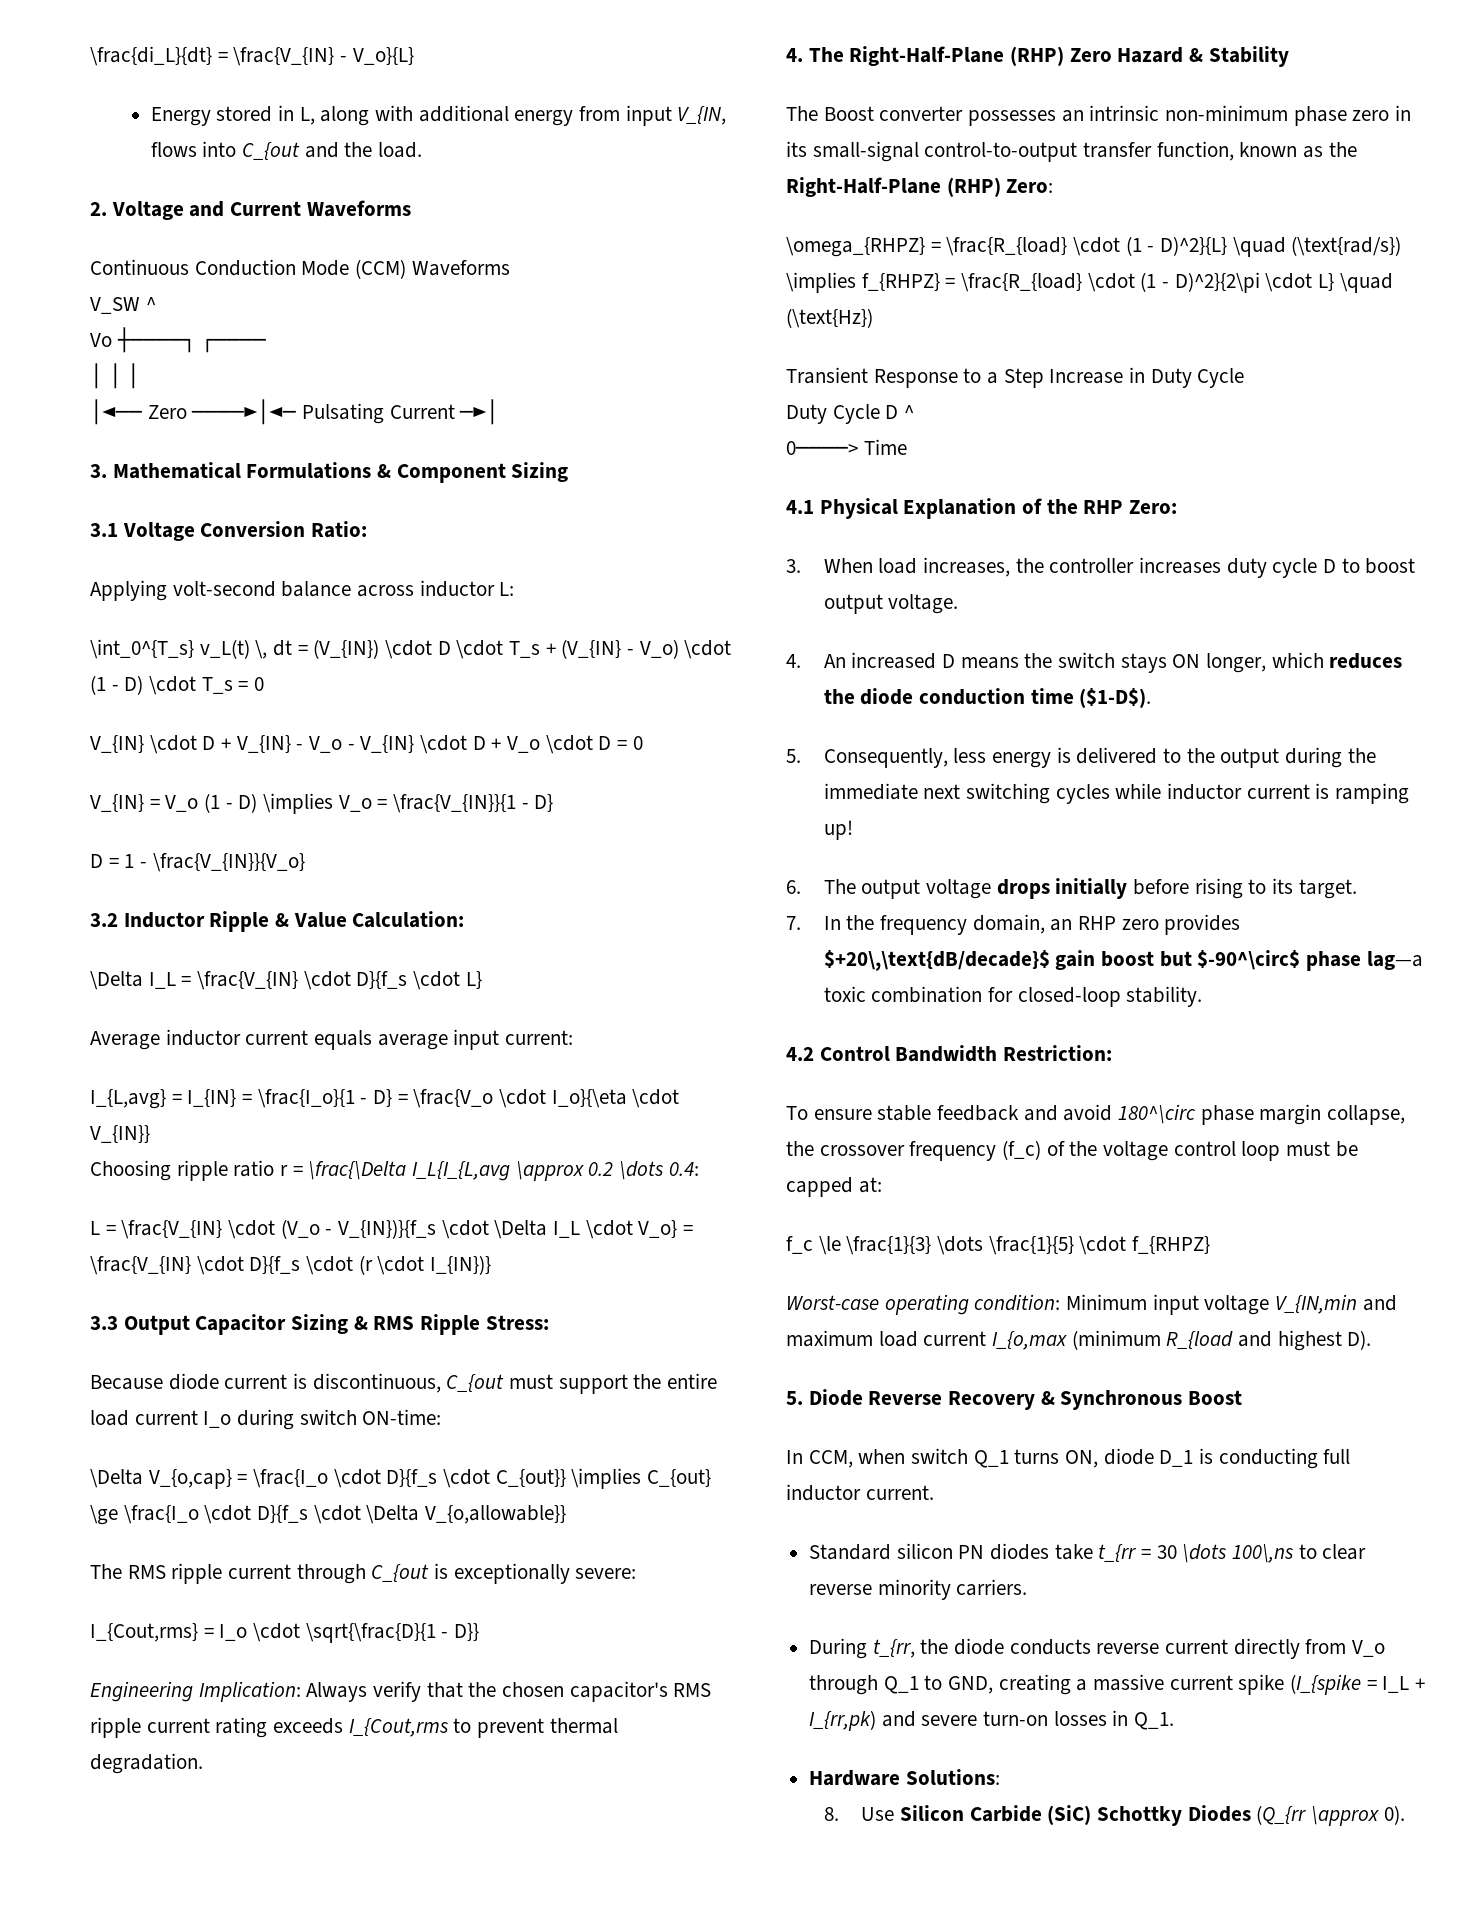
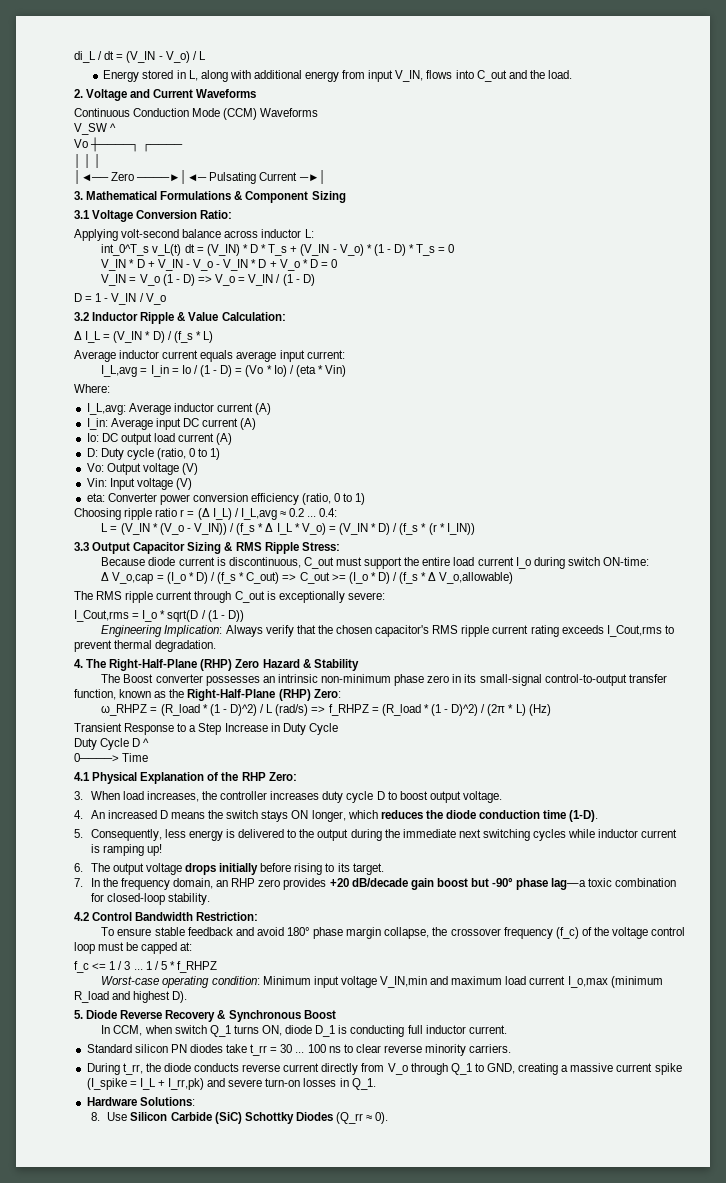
[90,46,414,66] \frac{di_L}{dt} = \frac{V_{IN} - V_o}{L} -> [74,51,206,63] di_L / dt = (V_IN - V_o) / L
[677,106,727,125] V_{IN, -> [395,70,424,82] V_IN,
[242,142,301,160] C_{out -> [476,70,507,82] C_out
[90,639,504,659] \int_0^{T_s} v_L(t) \, dt = (V_{IN}) \cdot D \cdot -> [101,244,267,256] int_0^T_s v_L(t) dt = (V_IN) * D *
[561,639,732,659] [90,675,197,695] (V_{IN} - V_o) \cdot (1 - D) \cdot -> [300,244,415,256] (V_IN - V_o) * (1 - D) *
[90,735,291,754] V_{IN} \cdot D + V_{IN} -> [101,259,183,271] V_IN * D + V_IN
[360,735,468,754] V_{IN} \cdot -> [223,259,257,271] V_IN *
[545,735,593,754] \cdot -> [302,259,308,268] *
[90,794,144,812] V_{IN} -> [101,274,127,286] V_IN
[263,793,334,814] \implies -> [197,276,212,283] =>
[393,794,554,813] \frac{V_{IN}}{1 - D} -> [248,274,315,286] V_IN / (1 - D)
[152,853,305,872] \frac{V_{IN}}{V_o} -> [111,293,166,305] V_IN / V_o
[90,971,143,990] \Delta -> [74,331,82,340] Δ
[197,971,482,990] \frac{V_{IN} \cdot D}{f_s \cdot L} -> [113,331,213,343] (V_IN * D) / (f_s * L)
[90,1089,680,1109] [90,1125,150,1143] I_{L,avg} = I_{IN} = \frac{I_o}{1 - D} = \frac{V_o \cdot I_o}{\eta \cdot V_{IN}} -> [101,365,347,377] [74,384,110,393] [86,403,272,415] [86,418,257,430] [86,433,233,445] [86,448,221,460] [86,463,198,475] [86,478,192,490] [86,493,366,505] I_L,avg = I_in = Io / (1 - D) = (Vo * Io) / (eta * Vin) // Where: // I_L,avg: Average inductor current (A) // I_in: Average input DC current (A) // Io: DC output load current (A) // D: Duty cycle (ratio, 0 to 1) // Vo: Output voltage (V) // Vin: Input voltage (V) // eta: Converter power conversion efficiency (ratio, 0 to 1)
[308,1161,699,1181] [90,1219,694,1239] [90,1255,492,1275] \frac{\Delta I_L{I_{L,avg \approx 0.2 \dots 0.4: // L = \frac{V_{IN} \cdot (V_o - V_{IN})}{f_s \cdot \Delta I_L \cdot V_o} = \frac{V_{IN} \cdot D}{f_s \cdot (r \cdot I_{IN})} -> [197,508,338,520] [101,523,475,535] (Δ I_L) / I_L,avg ≈ 0.2 ... 0.4: // L = (V_IN * (V_o - V_IN)) / (f_s * Δ I_L * V_o) = (V_IN * D) / (f_s * (r * I_IN))
[446,1374,505,1392] C_{out -> [303,557,334,569] C_out
[90,1468,712,1489] [90,1505,567,1525] \Delta V_{o,cap} = \frac{I_o \cdot D}{f_s \cdot C_{out}} \implies C_{out} \ge \frac{I_o \cdot D}{f_s \cdot \Delta V_{o,allowable}} -> [101,572,514,584] Δ V_o,cap = (I_o * D) / (f_s * C_out) => C_out >= (I_o * D) / (f_s * Δ V_o,allowable)
[371,1564,430,1582] C_{out -> [234,591,265,603] C_out
[90,1623,198,1642] I_{Cout,rms} -> [74,610,129,622] I_Cout,rms
[253,1623,480,1643] \cdot \sqrt{\frac{D}{1 - D}} -> [160,610,244,622] * sqrt(D / (1 - D))
[348,1718,448,1737] I_{Cout,rms -> [606,625,662,637] I_Cout,rms
[786,236,1402,257] [786,272,1393,293] [786,308,873,328] \omega_{RHPZ} = \frac{R_{load} \cdot (1 - D)^2}{L} \quad (\text{rad/s}) \implies f_{RHPZ} = \frac{R_{load} \cdot (1 - D)^2}{2\pi \cdot L} \quad (\text{Hz}) -> [101,704,551,716] ω_RHPZ = (R_load * (1 - D)^2) / L (rad/s) => f_RHPZ = (R_load * (1 - D)^2) / (2π * L) (Hz)
[1079,688,1152,708] ($1-D$). -> [569,810,599,822] (1-D).
[823,950,1050,971] $+20\,\text{dB/decade}$ -> [329,878,408,887] +20 dB/decade
[1197,950,1301,970] $-90^\circ$ -> [492,877,514,887] -90°
[1118,1104,1197,1124] 180^\circ -> [286,927,310,936] 180°
[818,1236,1211,1255] \le \frac{1}{3} \dots \frac{1}{5} \cdot f_{RHPZ} -> [92,961,218,973] <= 1 / 3 ... 1 / 5 * f_RHPZ
[1275,1294,1358,1314] V_{IN,min -> [379,976,427,988] V_IN,min
[992,1330,1234,1350] I_{o,max (minimum R_{load -> [567,976,663,988] [74,991,109,1003] I_o,max (minimum R_load
[1098,1544,1137,1562] t_{rr -> [250,1044,268,1056] t_rr
[1182,1544,1294,1563] \dots 100\,ns -> [295,1044,341,1053] ... 100 ns
[872,1639,915,1658] t_{rr, -> [122,1063,143,1075] t_rr,
[1290,1674,1362,1695] (I_{spike -> [86,1078,127,1090] (I_spike
[809,1710,877,1731] I_{rr,pk) -> [168,1078,205,1090] I_rr,pk)
[1256,1805,1380,1826] (Q_{rr \approx -> [335,1112,373,1124] (Q_rr ≈

